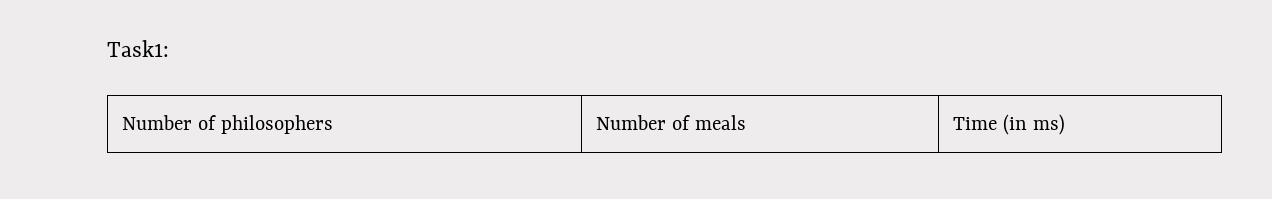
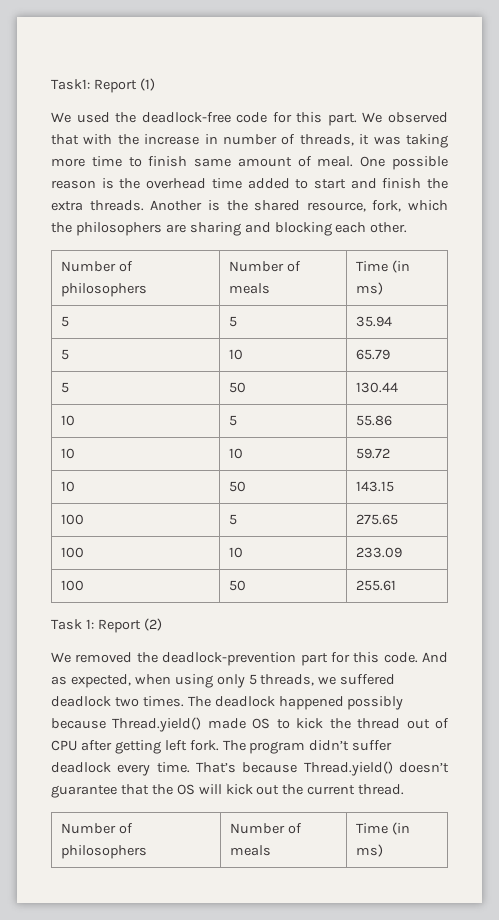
[121,115,333,134] [595,115,746,130] [952,114,1065,135] // Number of philosophers | Number of meals | Time (in ms) -> [93,78,155,93] [51,112,448,126] [51,134,448,148] [51,156,448,170] [51,178,448,189] [51,200,448,212] [51,222,408,236] [61,261,134,272] [61,283,148,297] [229,261,302,272] [229,283,271,294] [356,260,411,273] [356,282,384,295] [61,316,70,327] [229,316,238,327] [356,316,393,327] [61,349,70,360] [229,349,244,360] [356,349,391,360] [61,382,70,393] [229,382,247,393] [356,382,399,393] [61,415,76,426] [229,415,238,426] [356,415,393,426] [61,448,76,459] [229,448,244,459] [356,448,391,459] [61,481,76,492] [229,481,247,492] [356,481,395,492] [61,514,85,525] [229,514,238,525] [356,514,399,525] [61,547,85,558] [229,547,244,558] [356,547,403,558] [61,580,85,591] [229,580,247,591] [356,580,397,591] [51,618,162,633] [51,652,448,666] [51,674,396,688] [51,696,404,710] [51,717,450,732] [51,740,393,754] [51,761,449,776] [51,784,405,798] [61,823,134,834] [61,845,148,859] [230,823,303,834] [230,845,272,856] [356,822,411,835] [356,844,384,857] Report (1) // We used the deadlock-free code for this part. We observed that with the increase in number of threads, it was taking more time to finish same amount of meal. One possible reason is the overhead time added to start and finish the extra threads. Another is the shared resource, fork, which the philosophers are sharing and blocking each other. // Number of philosophers | Number of meals | Time (in ms) // 5 | 5 | 35.94 // 5 | 10 | 65.79 // 5 | 50 | 130.44 // 10 | 5 | 55.86 // 10 | 10 | 59.72 // 10 | 50 | 143.15 // 100 | 5 | 275.65 // 100 | 10 | 233.09 // 100 | 50 | 255.61 // Task 1: Report (2) // We removed the deadlock-prevention part for this code. And as expected, when using only 5 threads, we suffered deadlock two times. The deadlock happened possibly because Thread.yield() made OS to kick the thread out of CPU after getting left fork. The program didn’t suffer deadlock every time. That’s because Thread.yield() doesn’t guarantee that the OS will kick out the current thread. // Number of philosophers | Number of meals | Time (in ms)

